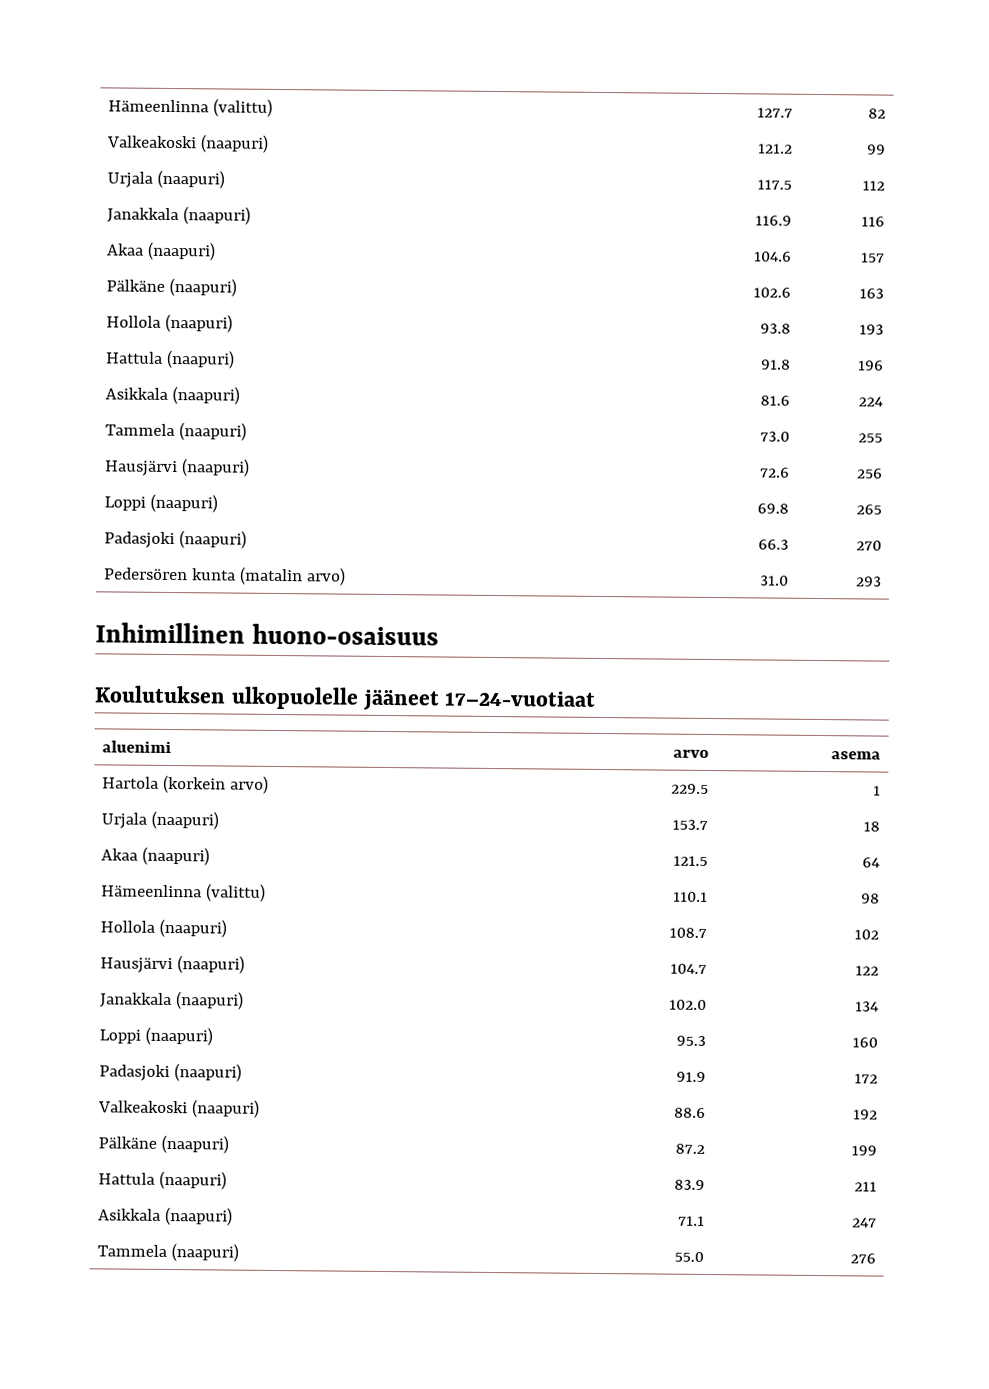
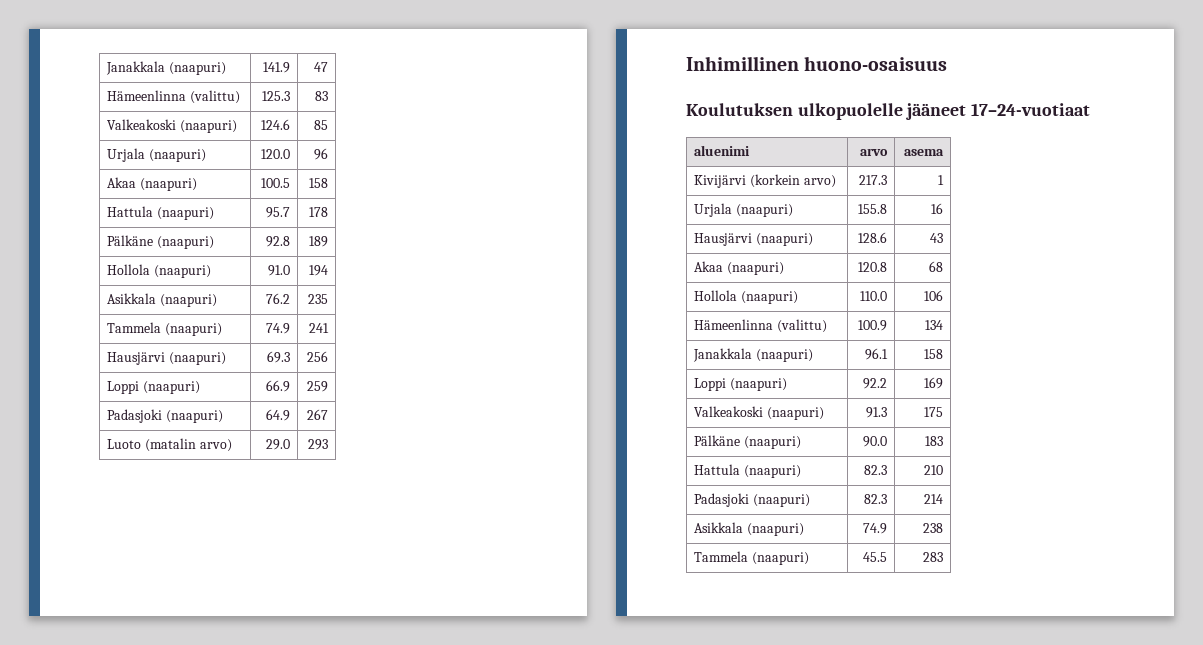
[108,98,274,117] [756,107,793,118] [867,108,886,119] [107,134,270,153] [757,143,793,154] [866,144,886,155] [107,169,226,189] [756,179,792,190] [861,180,885,191] [107,206,252,225] [754,215,792,226] [860,216,885,227] [107,241,217,261] [753,251,792,262] [860,252,885,263] [106,277,238,297] [752,287,791,298] [858,288,884,299] [106,313,234,333] [759,323,791,334] [858,324,884,335] [106,349,236,369] [760,359,791,370] [857,360,884,371] [105,386,241,405] [759,395,790,406] [857,396,883,407] [105,422,248,441] [759,431,790,442] [857,433,883,443] [105,458,251,477] [759,467,790,478] Hämeenlinna (valittu) | 127.7 | 82 // Valkeakoski (naapuri) | 121.2 | 99 // Urjala (naapuri) | 117.5 | 112 // Janakkala (naapuri) | 116.9 | 116 // Akaa (naapuri) | 104.6 | 157 // Pälkäne (naapuri) | 102.6 | 163 // Hollola (naapuri) | 93.8 | 193 // Hattula (naapuri) | 91.8 | 196 // Asikkala (naapuri) | 81.6 | 224 // Tammela (naapuri) | 73.0 | 255 // Hausjärvi (naapuri) | 72.6 -> [106,61,227,75] [262,62,290,73] [313,62,328,72] [107,90,241,104] [261,91,290,101] [314,91,328,101] [107,119,238,133] [260,119,290,130] [313,120,328,130] [107,148,207,162] [260,149,290,159] [313,148,328,160] [107,177,198,191] [260,178,290,188] [308,178,328,188] [107,206,215,220] [265,207,290,218] [308,207,328,217] [107,235,215,249] [265,236,290,247] [308,236,328,247] [107,264,212,278] [267,265,290,276] [308,265,328,276] [107,293,218,307] [265,293,290,304] [307,294,328,304] [107,322,223,336] [265,323,290,334] [308,323,329,333] [107,352,227,365] [266,351,290,363] Janakkala (naapuri) | 141.9 | 47 // Hämeenlinna (valittu) | 125.3 | 83 // Valkeakoski (naapuri) | 124.6 | 85 // Urjala (naapuri) | 120.0 | 96 // Akaa (naapuri) | 100.5 | 158 // Hattula (naapuri) | 95.7 | 178 // Pälkäne (naapuri) | 92.8 | 189 // Hollola (naapuri) | 91.0 | 194 // Asikkala (naapuri) | 76.2 | 235 // Tammela (naapuri) | 74.9 | 241 // Hausjärvi (naapuri) | 69.3
[756,503,789,514] [855,504,882,515] [104,530,248,549] [757,539,789,550] [855,540,882,551] [104,567,237,581] 69.8 | 265 // Padasjoki (naapuri) | 66.3 | 270 // Pedersören kunta -> [265,380,290,392] [306,381,328,392] [107,409,224,423] [265,409,290,421] [306,409,328,420] [107,439,142,449] 66.9 | 259 // Padasjoki (naapuri) | 64.9 | 267 // Luoto
[759,575,789,586] 31.0 -> [265,439,290,450] 29.0
[102,776,160,789] Hartola -> [694,175,747,188] Kivijärvi
[670,783,709,794] 229.5 -> [858,175,887,185] 217.3
[671,819,708,830] [862,821,880,832] [101,846,211,866] [672,855,708,866] [861,857,880,868] [101,883,267,902] [672,891,708,902] [860,893,880,904] [100,918,228,938] [668,927,707,938] [853,929,879,940] [100,955,246,974] [669,963,707,974] [854,965,879,976] [100,991,245,1010] [668,999,707,1010] [854,1001,879,1012] [99,1026,214,1046] [675,1035,706,1046] [851,1037,878,1048] [99,1063,243,1082] [675,1071,706,1082] [853,1073,878,1084] [98,1099,261,1118] [673,1107,706,1118] [852,1109,878,1120] [98,1134,230,1154] [674,1143,705,1154] [850,1145,877,1156] [98,1170,228,1190] [673,1179,705,1190] [853,1181,877,1192] [98,1206,234,1226] [677,1215,705,1226] [851,1217,877,1228] [97,1243,240,1262] [673,1251,704,1262] [849,1253,876,1264] 153.7 | 18 // Akaa (naapuri) | 121.5 | 64 // Hämeenlinna (valittu) | 110.1 | 98 // Hollola (naapuri) | 108.7 | 102 // Hausjärvi (naapuri) | 104.7 | 122 // Janakkala (naapuri) | 102.0 | 134 // Loppi (naapuri) | 95.3 | 160 // Padasjoki (naapuri) | 91.9 | 172 // Valkeakoski (naapuri) | 88.6 | 192 // Pälkäne (naapuri) | 87.2 | 199 // Hattula (naapuri) | 83.9 | 211 // Asikkala (naapuri) | 71.1 | 247 // Tammela (naapuri) | 55.0 | 276 -> [857,204,887,214] [930,203,943,214] [694,233,814,246] [857,232,887,243] [929,233,943,243] [694,261,785,275] [857,262,887,272] [928,261,943,272] [694,290,799,304] [859,291,887,301] [923,290,943,301] [694,319,828,333] [857,320,887,331] [924,320,943,330] [693,348,814,362] [864,348,888,360] [923,349,943,359] [694,378,788,391] [862,378,887,389] [923,377,943,389] [694,406,825,420] [865,407,887,418] [923,407,943,417] [694,435,802,449] [862,436,887,447] [924,436,943,446] [694,464,802,478] [863,465,887,475] [923,465,943,475] [694,493,811,507] [863,494,887,504] [923,494,943,504] [694,522,805,536] [862,523,887,534] [922,523,943,533] [694,551,810,565] [862,552,887,562] [922,552,943,562] 155.8 | 16 // Hausjärvi (naapuri) | 128.6 | 43 // Akaa (naapuri) | 120.8 | 68 // Hollola (naapuri) | 110.0 | 106 // Hämeenlinna (valittu) | 100.9 | 134 // Janakkala (naapuri) | 96.1 | 158 // Loppi (naapuri) | 92.2 | 169 // Valkeakoski (naapuri) | 91.3 | 175 // Pälkäne (naapuri) | 90.0 | 183 // Hattula (naapuri) | 82.3 | 210 // Padasjoki (naapuri) | 82.3 | 214 // Asikkala (naapuri) | 74.9 | 238 // Tammela (naapuri) | 45.5 | 283

